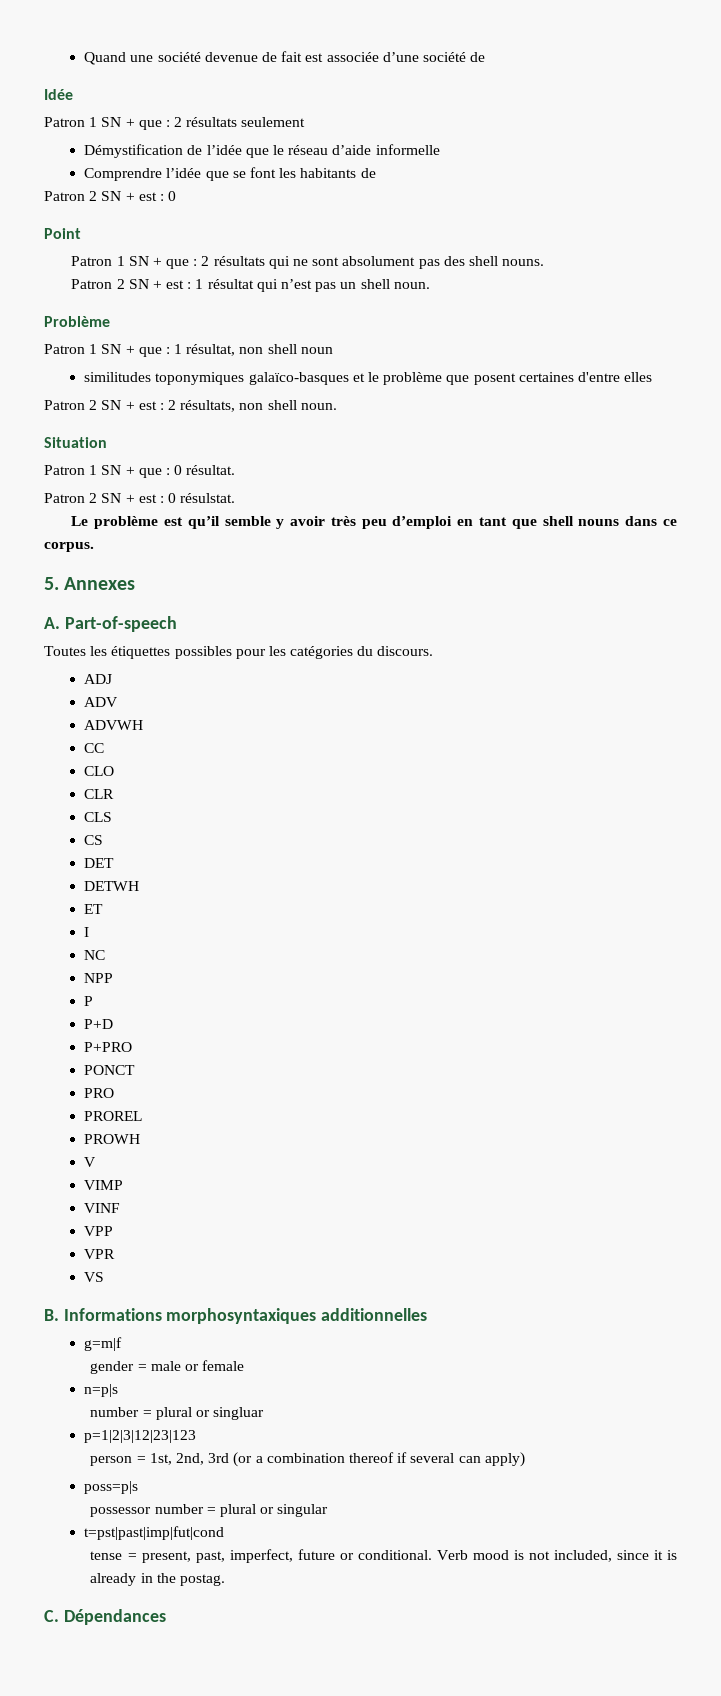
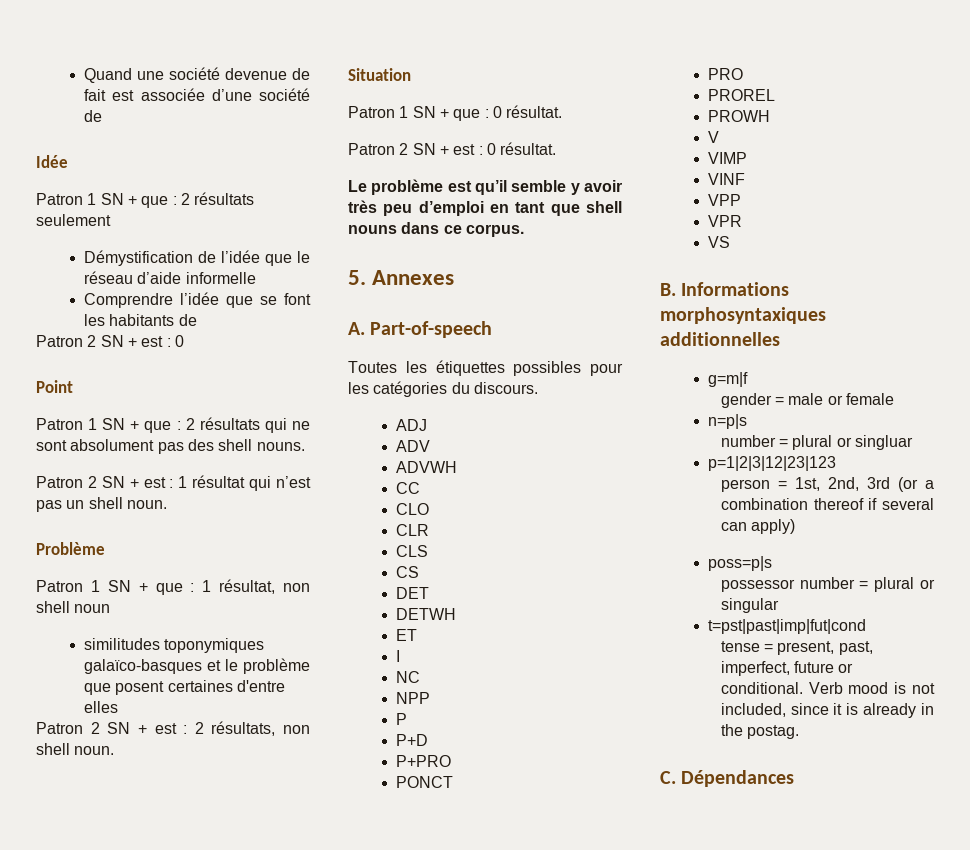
[180,493,236,503] résulstat. -> [500,142,557,155] résultat.

